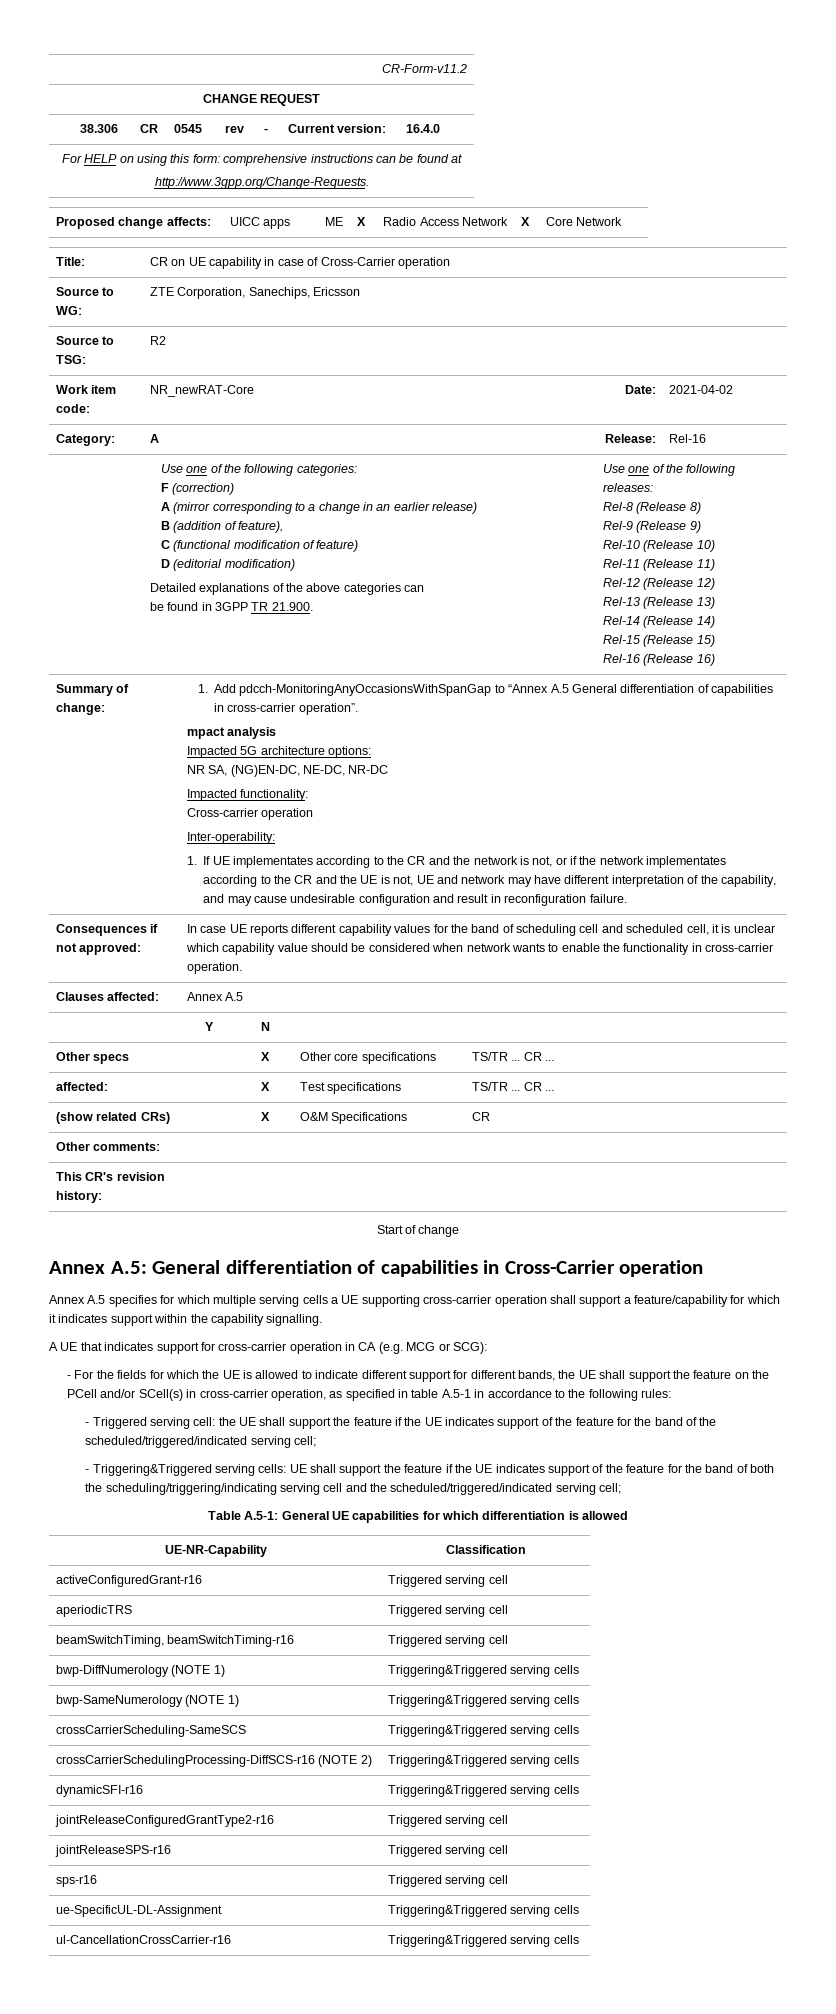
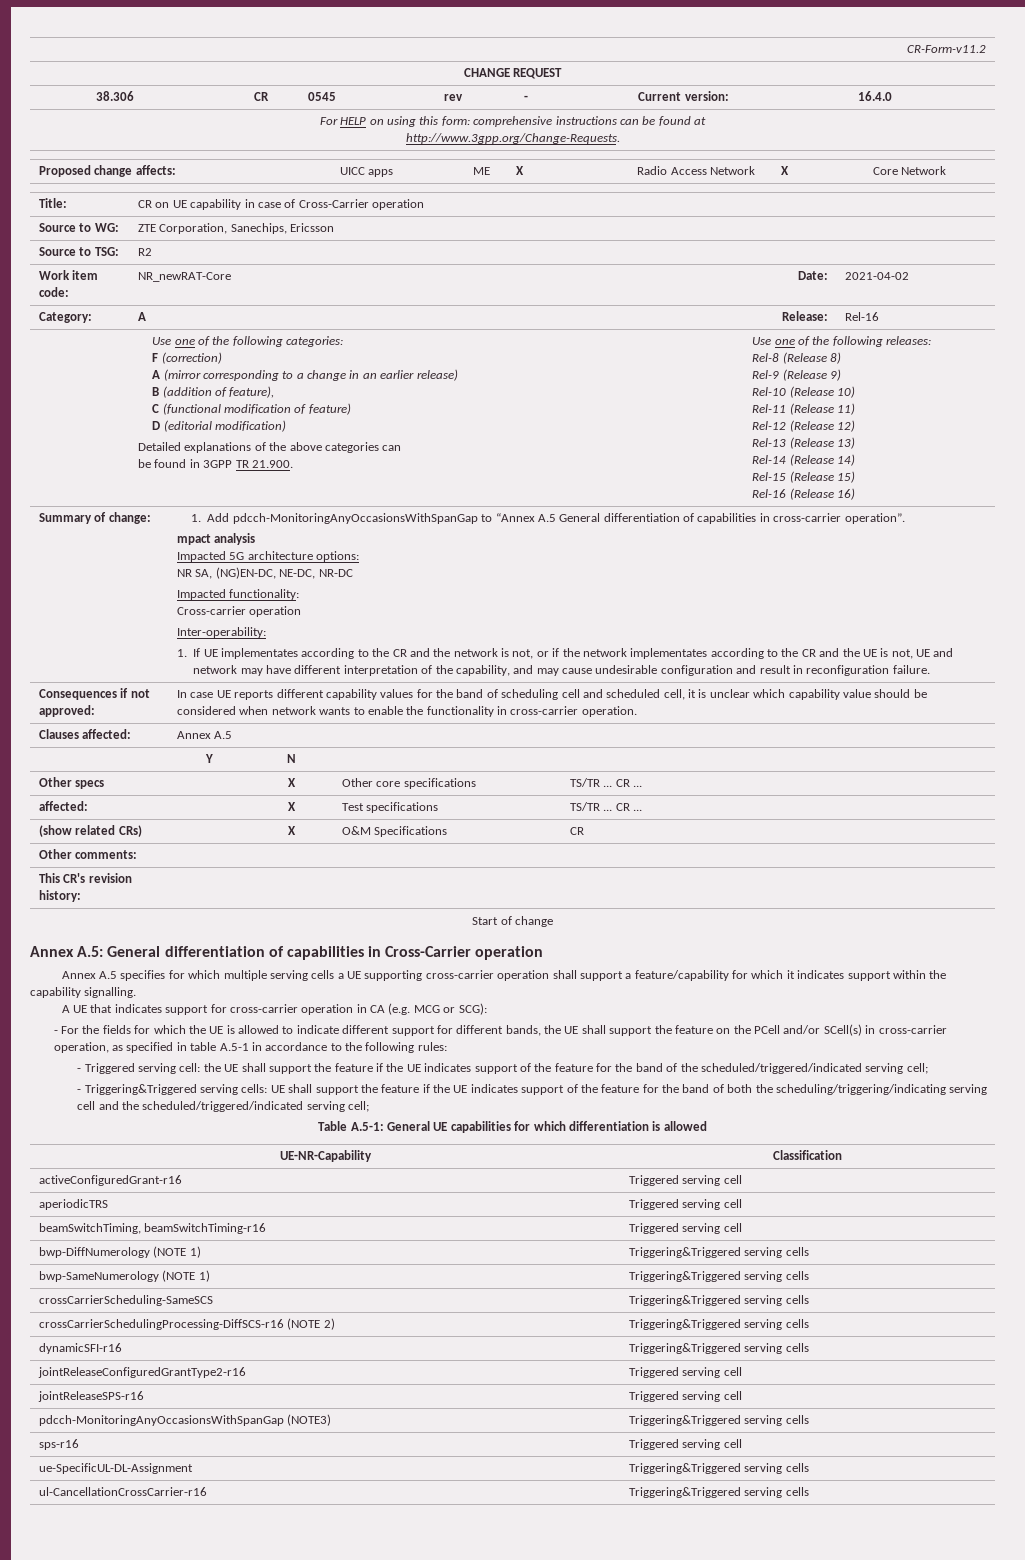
(508, 1849) none -> [39,1414,332,1426] [629,1415,809,1426] // pdcch-MonitoringAnyOccasionsWithSpanGap (NOTE3) | Triggering&Triggered serving cells

